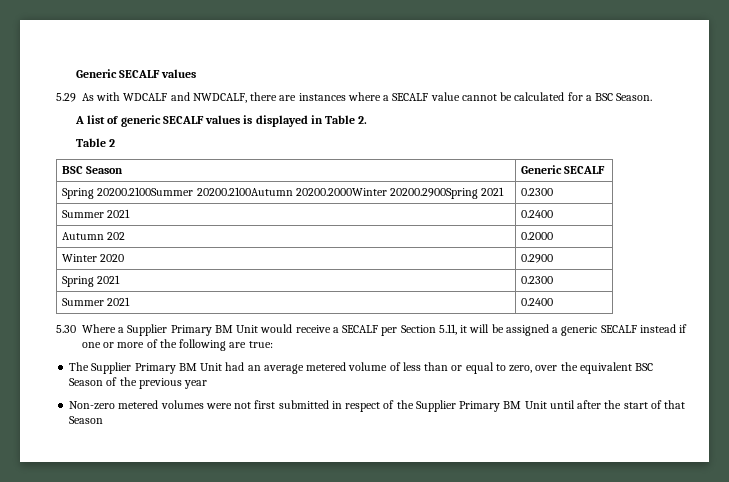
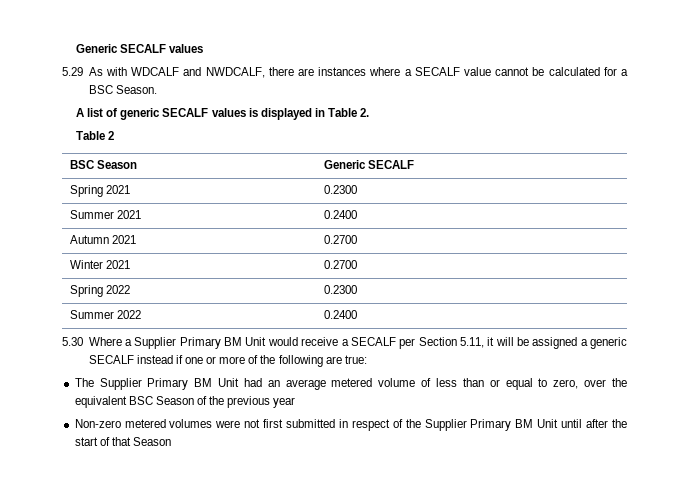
[97,187,479,199] 20200.2100Summer 20200.2100Autumn 20200.2000Winter 20200.2900Spring -> (104, 191) none
[107,232,126,240] [521,232,554,240] 202 | 0.2000 -> [112,235,137,244] [324,235,358,244] 2021 | 0.2700
[100,254,125,262] [521,254,554,263] [62,275,121,287] [521,276,554,284] [62,297,131,306] 2020 | 0.2900 // Spring 2021 | 0.2300 // Summer 2021 -> [106,260,131,269] [324,260,358,269] [70,285,131,297] [324,285,358,294] [70,310,142,319] 2021 | 0.2700 // Spring 2022 | 0.2300 // Summer 2022

